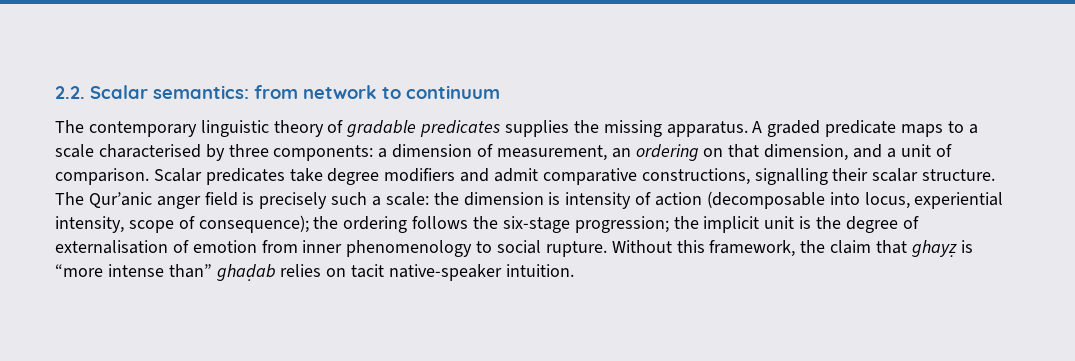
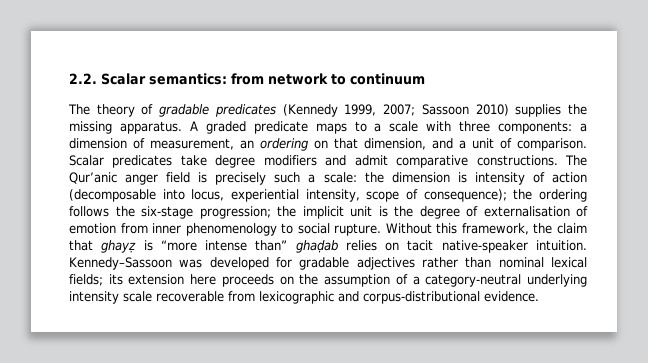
[88,120,269,137] contemporary linguistic -> (90, 109) none
(501, 128) none -> [282,104,509,117] (Kennedy 1999, 2007; Sassoon 2010)
[98,144,225,161] characterised by -> [426,121,452,131] with
[641,168,996,185] constructions, signalling their scalar structure. -> [476,155,558,166] constructions.
(574, 270) none -> [69,257,587,270] [69,274,587,287] [69,291,539,304] Kennedy–Sassoon was developed for gradable adjectives rather than nominal lexical fields; its extension here proceeds on the assumption of a category-neutral underlying intensity scale recoverable from lexicographic and corpus-distributional evidence.

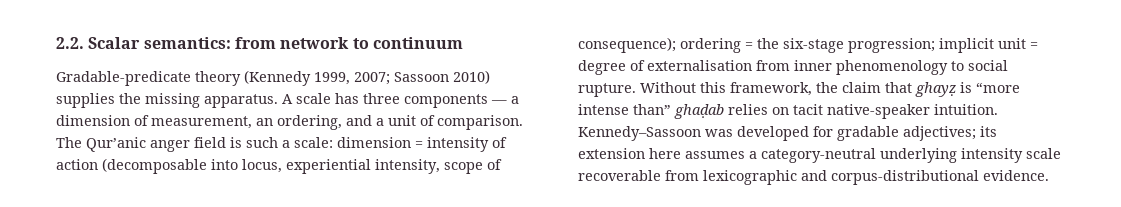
[68,104,276,117] The theory of gradable predicates -> [56,71,241,86] Gradable-predicate theory
[205,121,573,134] graded predicate maps to a scale with three components: -> [296,93,507,108] scale has three components —
[260,138,426,151] ordering on that dimension, -> [277,115,342,130] ordering,
[69,155,558,168] Scalar predicates take degree modifiers and admit comparative constructions. -> (523, 122) none
[215,172,267,185] precisely -> (242, 142) none
[364,172,467,183] the dimension is -> [337,137,423,148] dimension =
[513,189,587,202] [69,206,109,217] the ordering follows -> [680,38,753,53] ordering =
[277,206,296,217] the -> (935, 45) none
[378,206,413,217] is the -> [1030,42,1038,49] =
[576,206,588,217] [69,223,116,234] of emotion -> (752, 65) none
[356,257,587,270] [69,274,408,287] adjectives rather than nominal lexical fields; its extension here proceeds on the assumption of -> [903,126,997,141] [578,148,745,159] adjectives; its extension here assumes

